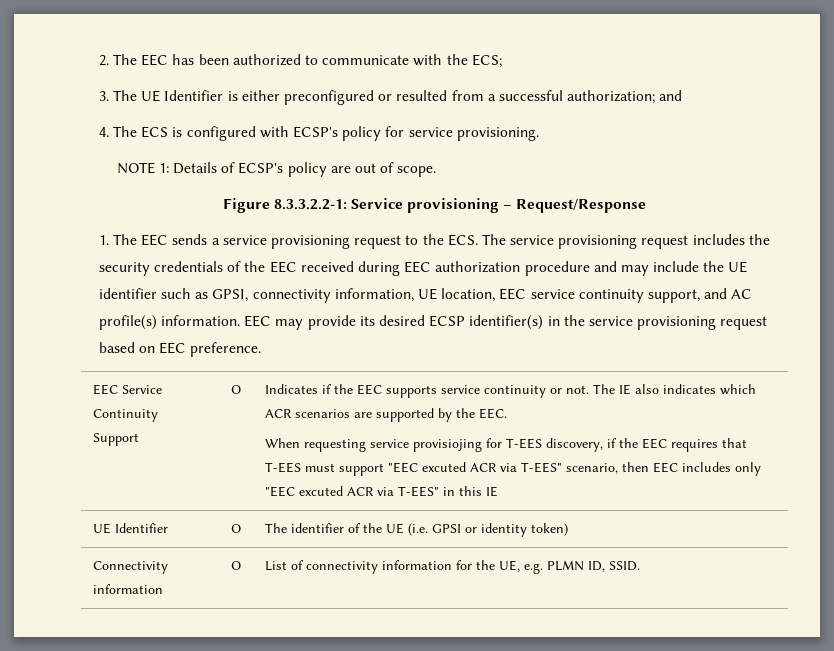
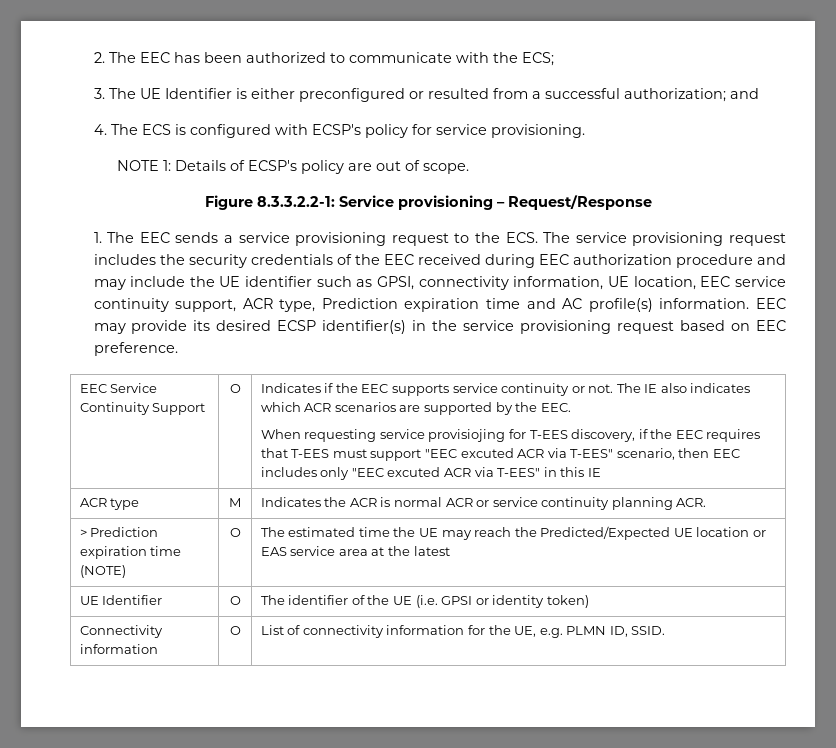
(700, 296) none -> [242,298,521,312] ACR type, Prediction expiration time
(499, 491) none -> [79,498,140,510] [229,498,241,507] [260,497,707,510] [79,527,159,537] [79,546,182,559] [79,565,126,578] [229,528,241,537] [260,526,766,540] [260,546,450,556] // ACR type | M | Indicates the ACR is normal ACR or service continuity planning ACR. // > Prediction expiration time (NOTE) | O | The estimated time the UE may reach the Predicted/Expected UE location or EAS service area at the latest

